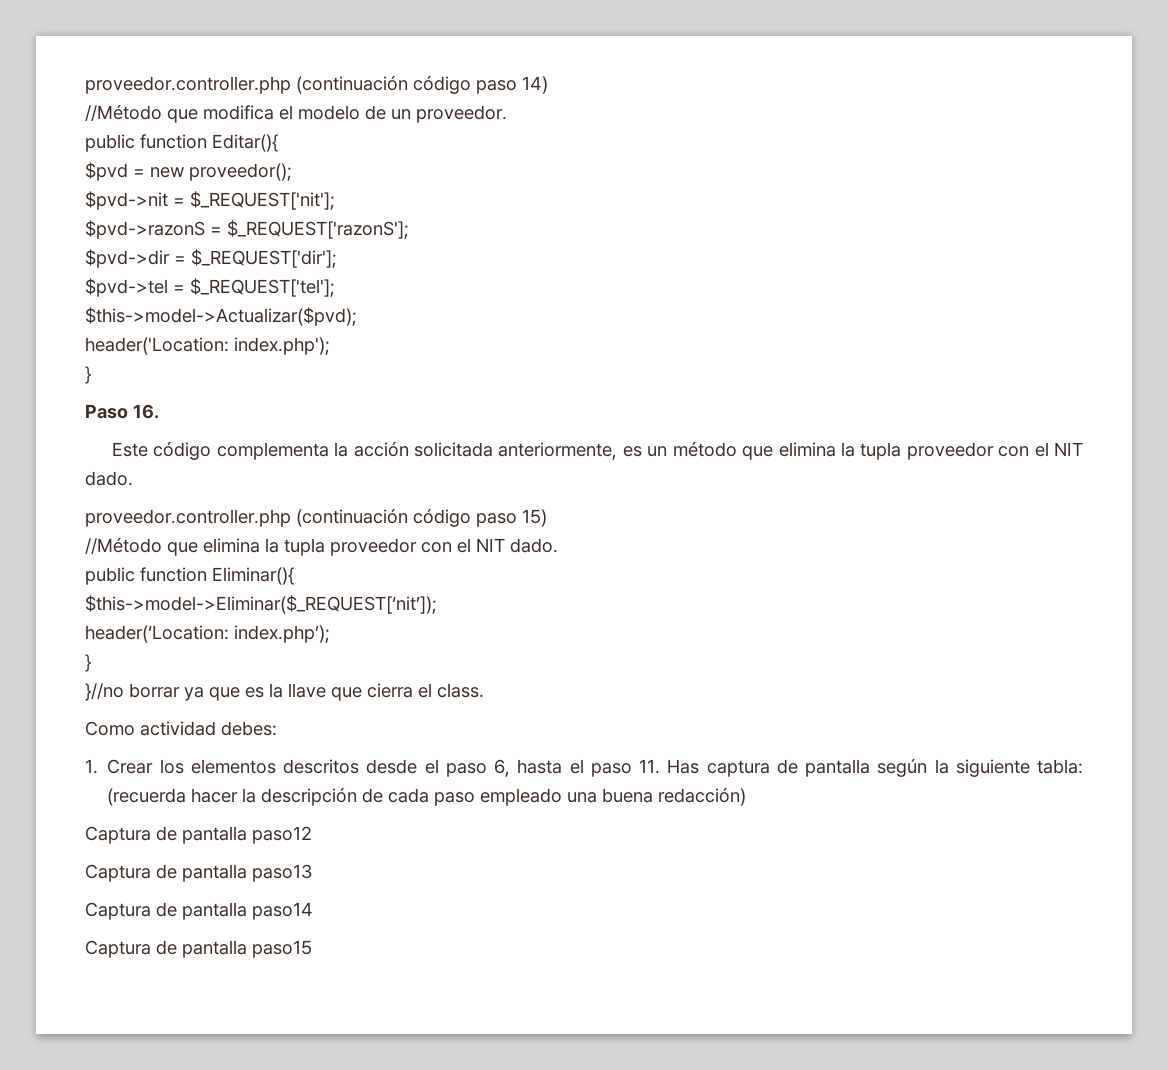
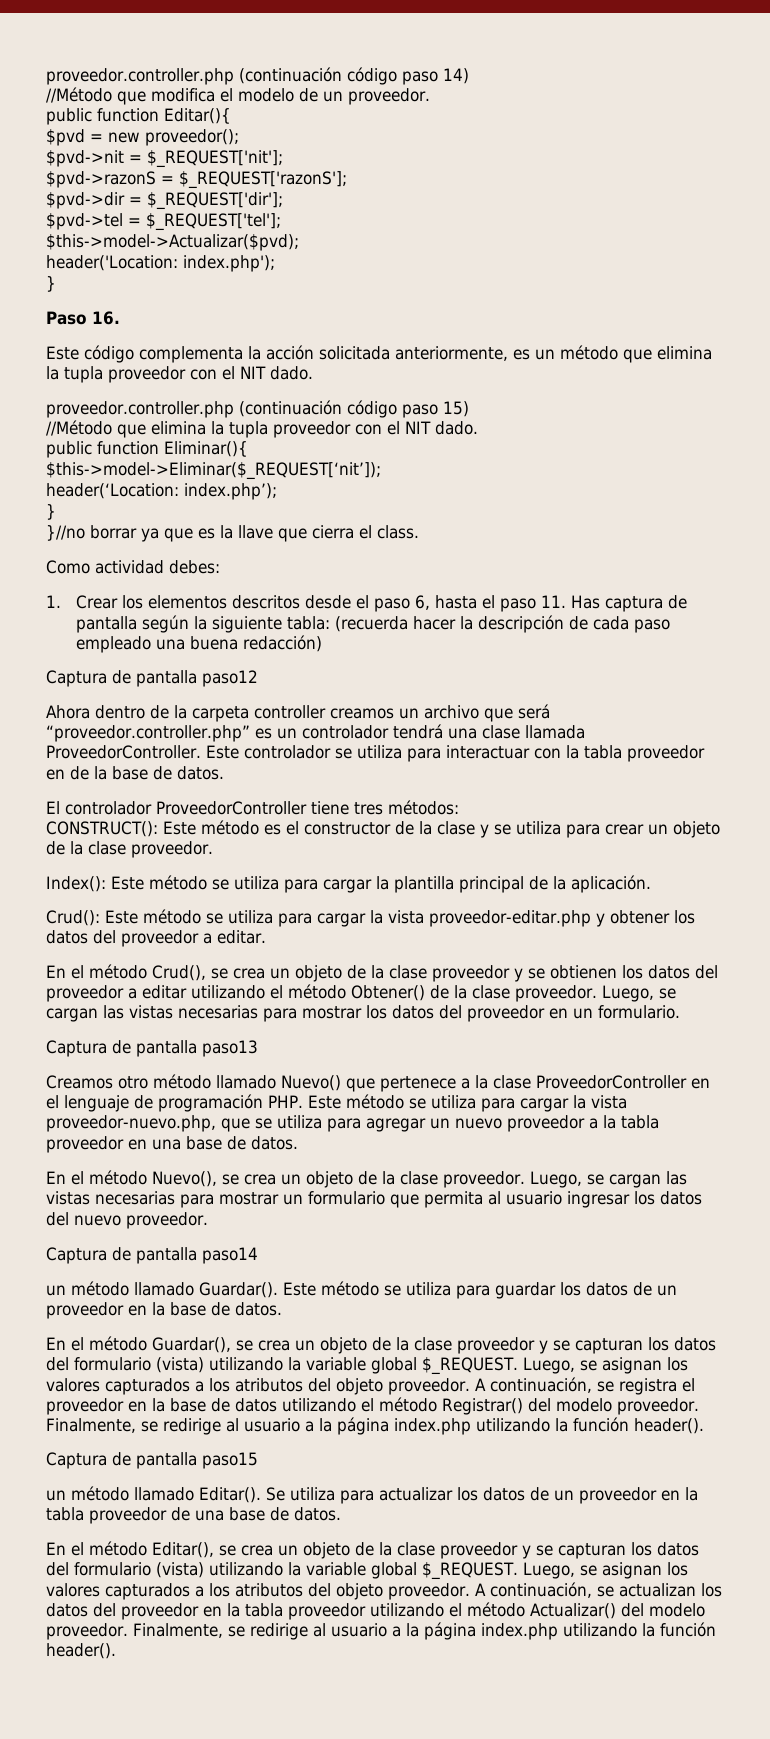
[85,864,312,882] [85,902,313,920] [85,940,312,958] Captura de pantalla paso13 // Captura de pantalla paso14 // Captura de pantalla paso15 -> [46,704,550,722] [46,724,585,742] [46,745,705,762] [46,766,224,780] [46,800,459,815] [46,820,720,838] [46,841,213,858] [46,875,651,893] [46,909,695,927] [46,930,266,947] [46,964,718,982] [46,984,676,1002] [46,1005,680,1022] [46,1040,258,1057] [46,1074,710,1092] [46,1094,627,1112] [46,1115,659,1132] [46,1136,298,1153] [46,1170,687,1188] [46,1191,702,1208] [46,1212,208,1229] [46,1247,258,1264] [46,1281,677,1299] [46,1302,282,1319] [46,1336,716,1354] [46,1357,688,1375] [46,1377,695,1395] [46,1397,699,1415] [46,1417,704,1435] [46,1452,258,1469] [46,1486,698,1504] [46,1507,341,1524] [46,1541,699,1559] [46,1562,688,1580] [46,1582,722,1600] [46,1602,705,1620] [46,1622,716,1640] [46,1643,116,1659] Ahora dentro de la carpeta controller creamos un archivo que será “proveedor.controller.php” es un controlador tendrá una clase llamada ProveedorController. Este controlador se utiliza para interactuar con la tabla proveedor en de la base de datos. // El controlador ProveedorController tiene tres métodos: // CONSTRUCT(): Este método es el constructor de la clase y se utiliza para crear un objeto de la clase proveedor. // Index(): Este método se utiliza para cargar la plantilla principal de la aplicación. // Crud(): Este método se utiliza para cargar la vista proveedor-editar.php y obtener los datos del proveedor a editar. // En el método Crud(), se crea un objeto de la clase proveedor y se obtienen los datos del proveedor a editar utilizando el método Obtener() de la clase proveedor. Luego, se cargan las vistas necesarias para mostrar los datos del proveedor en un formulario. // Captura de pantalla paso13 // Creamos otro método llamado Nuevo() que pertenece a la clase ProveedorController en el lenguaje de programación PHP. Este método se utiliza para cargar la vista proveedor-nuevo.php, que se utiliza para agregar un nuevo proveedor a la tabla proveedor en una base de datos. // En el método Nuevo(), se crea un objeto de la clase proveedor. Luego, se cargan las vistas necesarias para mostrar un formulario que permita al usuario ingresar los datos del nuevo proveedor. // Captura de pantalla paso14 // un método llamado Guardar(). Este método se utiliza para guardar los datos de un proveedor en la base de datos. // En el método Guardar(), se crea un objeto de la clase proveedor y se capturan los datos del formulario (vista) utilizando la variable global $_REQUEST. Luego, se asignan los valores capturados a los atributos del objeto proveedor. A continuación, se registra el proveedor en la base de datos utilizando el método Registrar() del modelo proveedor. Finalmente, se redirige al usuario a la página index.php utilizando la función header(). // Captura de pantalla paso15 // un método llamado Editar(). Se utiliza para actualizar los datos de un proveedor en la tabla proveedor de una base de datos. // En el método Editar(), se crea un objeto de la clase proveedor y se capturan los datos del formulario (vista) utilizando la variable global $_REQUEST. Luego, se asignan los valores capturados a los atributos del objeto proveedor. A continuación, se actualizan los datos del proveedor en la tabla proveedor utilizando el método Actualizar() del modelo proveedor. Finalmente, se redirige al usuario a la página index.php utilizando la función header().

